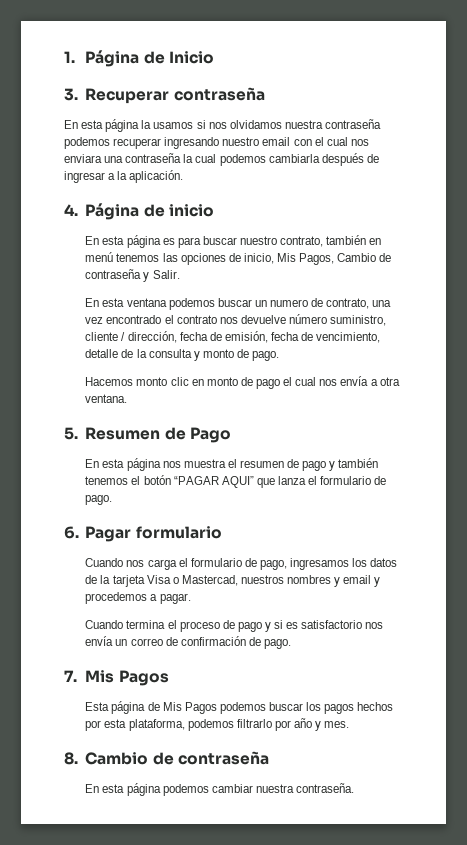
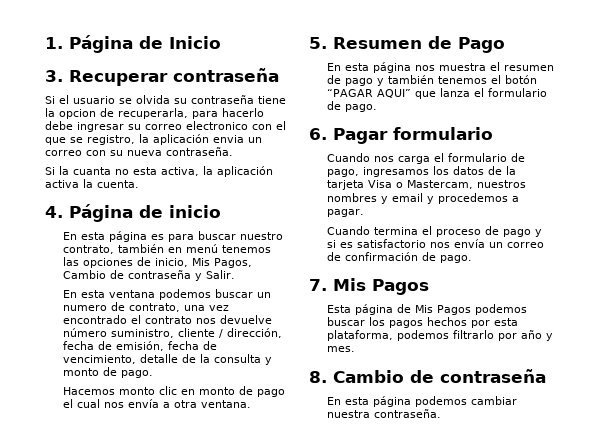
[64,119,381,132] [64,137,369,149] [64,153,379,166] [64,170,184,183] En esta página la usamos si nos olvidamos nuestra contraseña podemos recuperar ingresando nuestro email con el cual nos enviara una contraseña la cual podemos cambiarla después de ingresar a la aplicación. -> [45,95,286,104] [45,108,264,119] [45,121,286,132] [45,134,262,145] [45,147,233,156] [45,166,273,177] [45,179,139,188] Si el usuario se olvida su contraseña tiene la opcion de recuperarla, para hacerlo debe ingresar su correo electronico con el que se registro, la aplicación envia un correo con su nueva contraseña. // Si la cuanta no esta activa, la aplicación activa la cuenta.
[181,575,238,586] Mastercad, -> [406,180,473,189] Mastercam,

